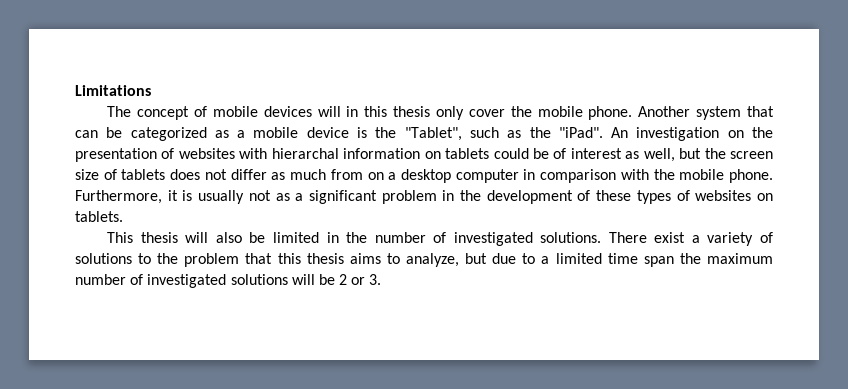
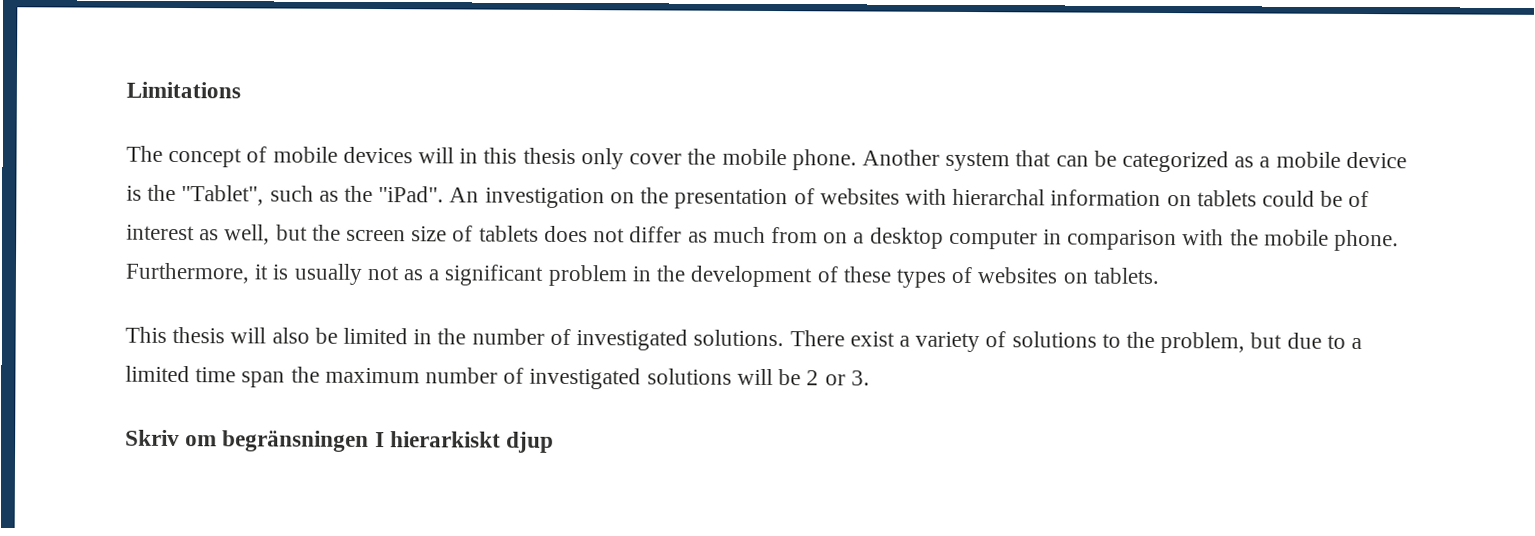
[184,253,459,267] problem that this thesis aims to analyze, -> [1160,331,1246,354] problem,
(382, 279) none -> [125,429,555,453] // Skriv om begränsningen I hierarkiskt djup

